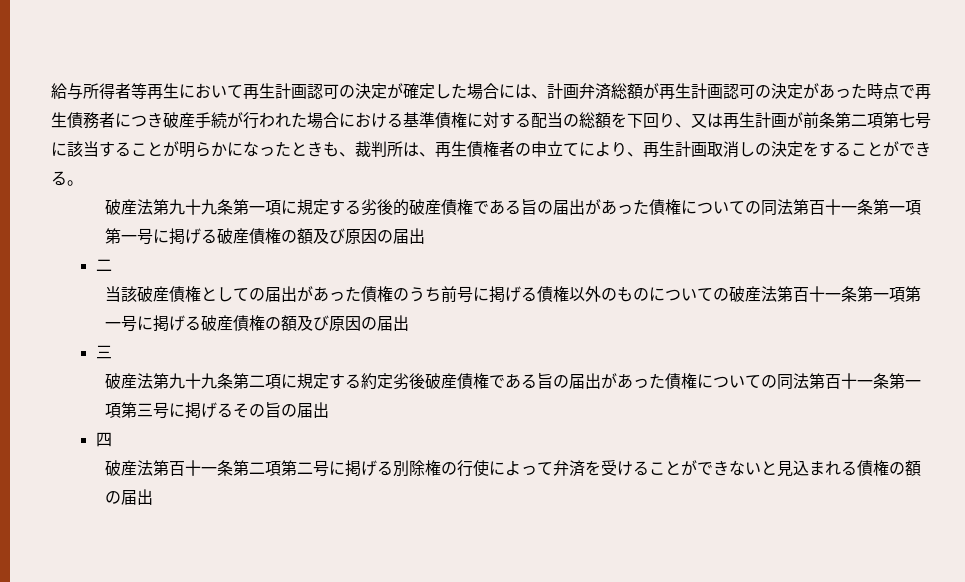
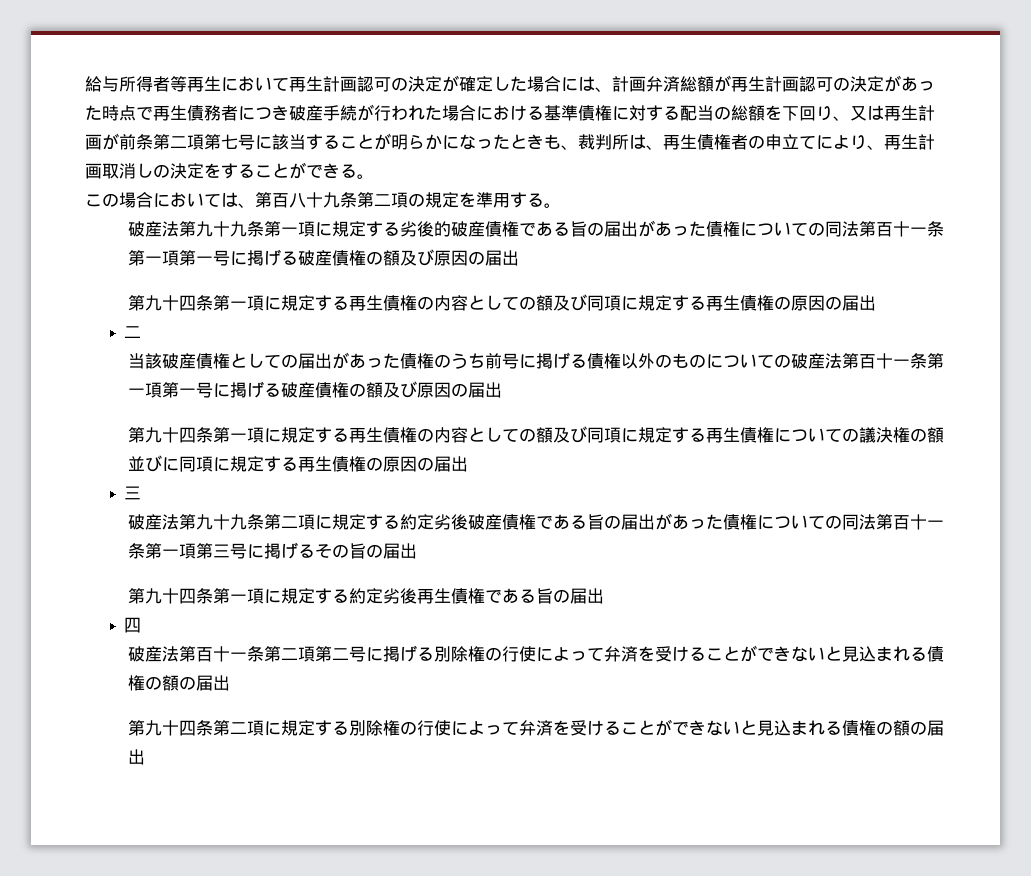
(83, 183) none -> [85,192,561,208] // この場合においては、第百八十九条第二項の規定を準用する。
(426, 236) none -> [127,294,876,311] // 第九十四条第一項に規定する再生債権の内容としての額及び同項に規定する再生債権の原因の届出
(410, 323) none -> [127,426,944,443] [127,455,468,472] // 第九十四条第一項に規定する再生債権の内容としての額及び同項に規定する再生債権についての議決権の額並びに同項に規定する再生債権の原因の届出
(330, 410) none -> [127,588,604,604] // 第九十四条第一項に規定する約定劣後再生債権である旨の届出
(154, 497) none -> [127,719,944,736] [127,749,145,765] // 第九十四条第二項に規定する別除権の行使によって弁済を受けることができないと見込まれる債権の額の届出

